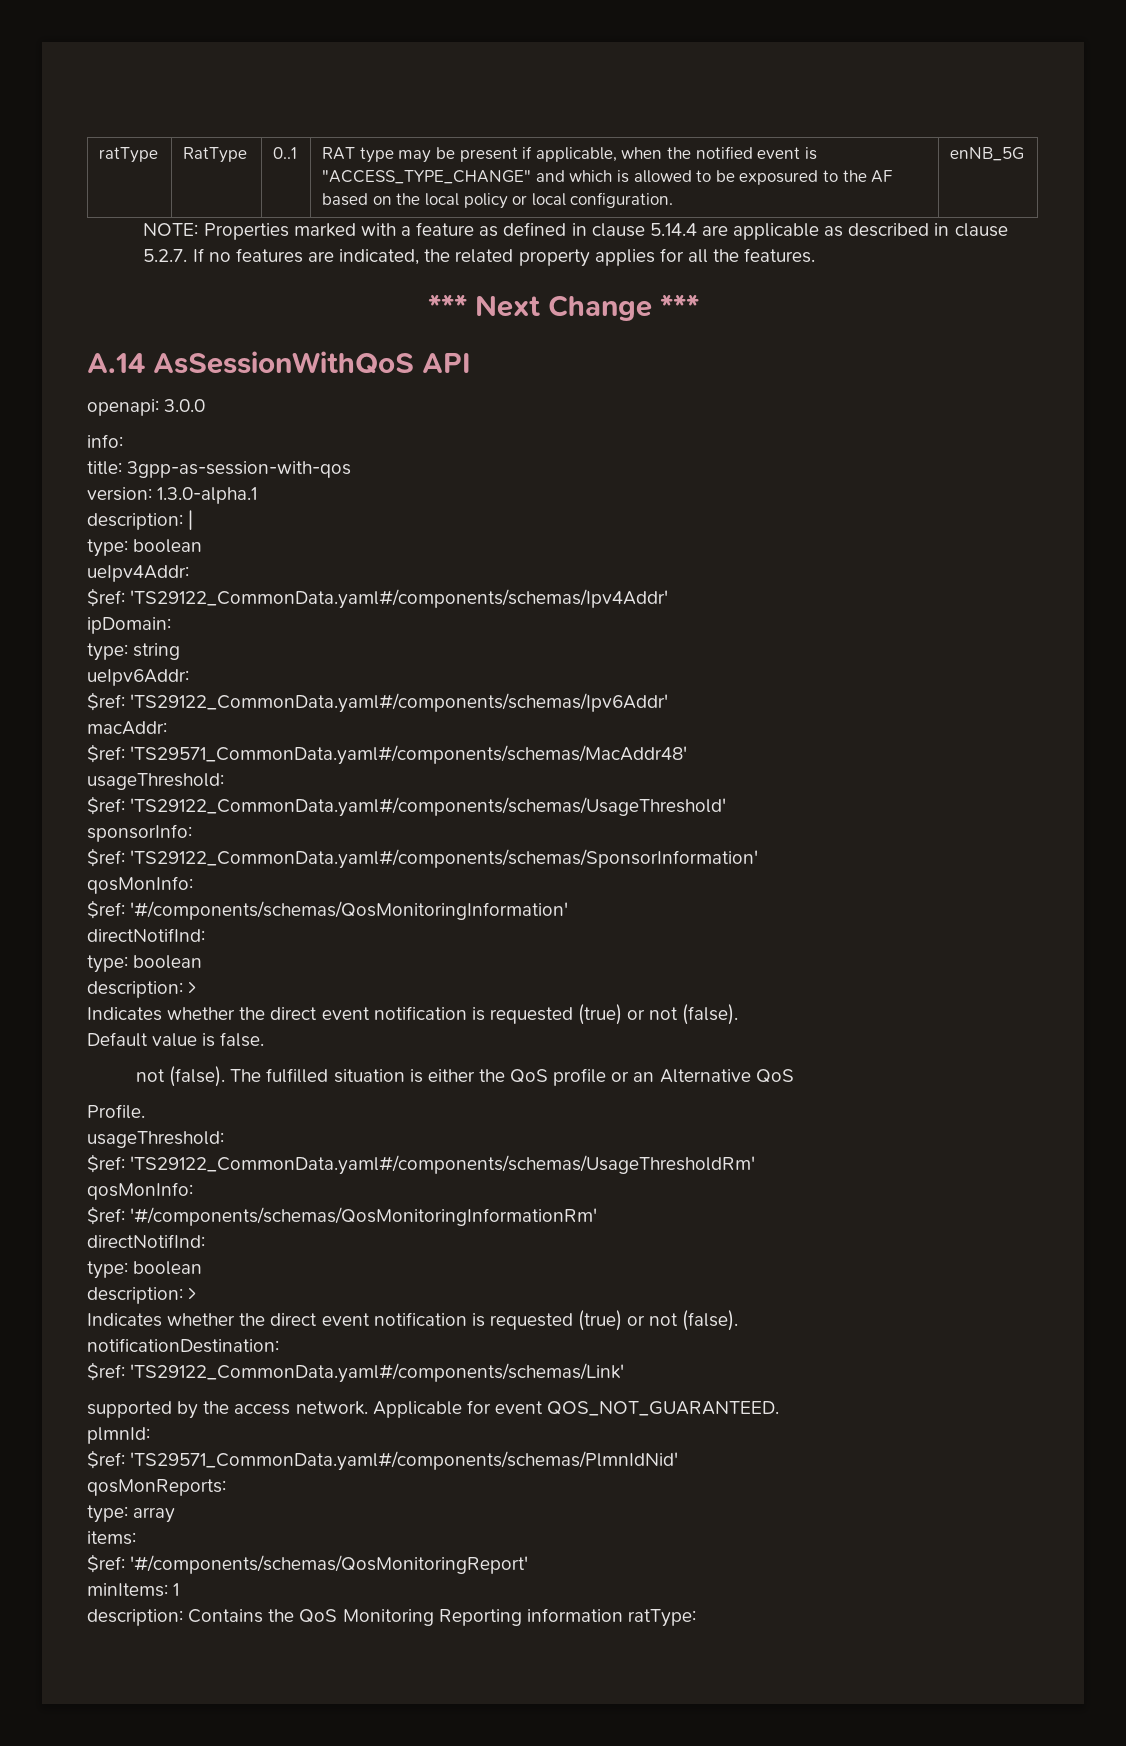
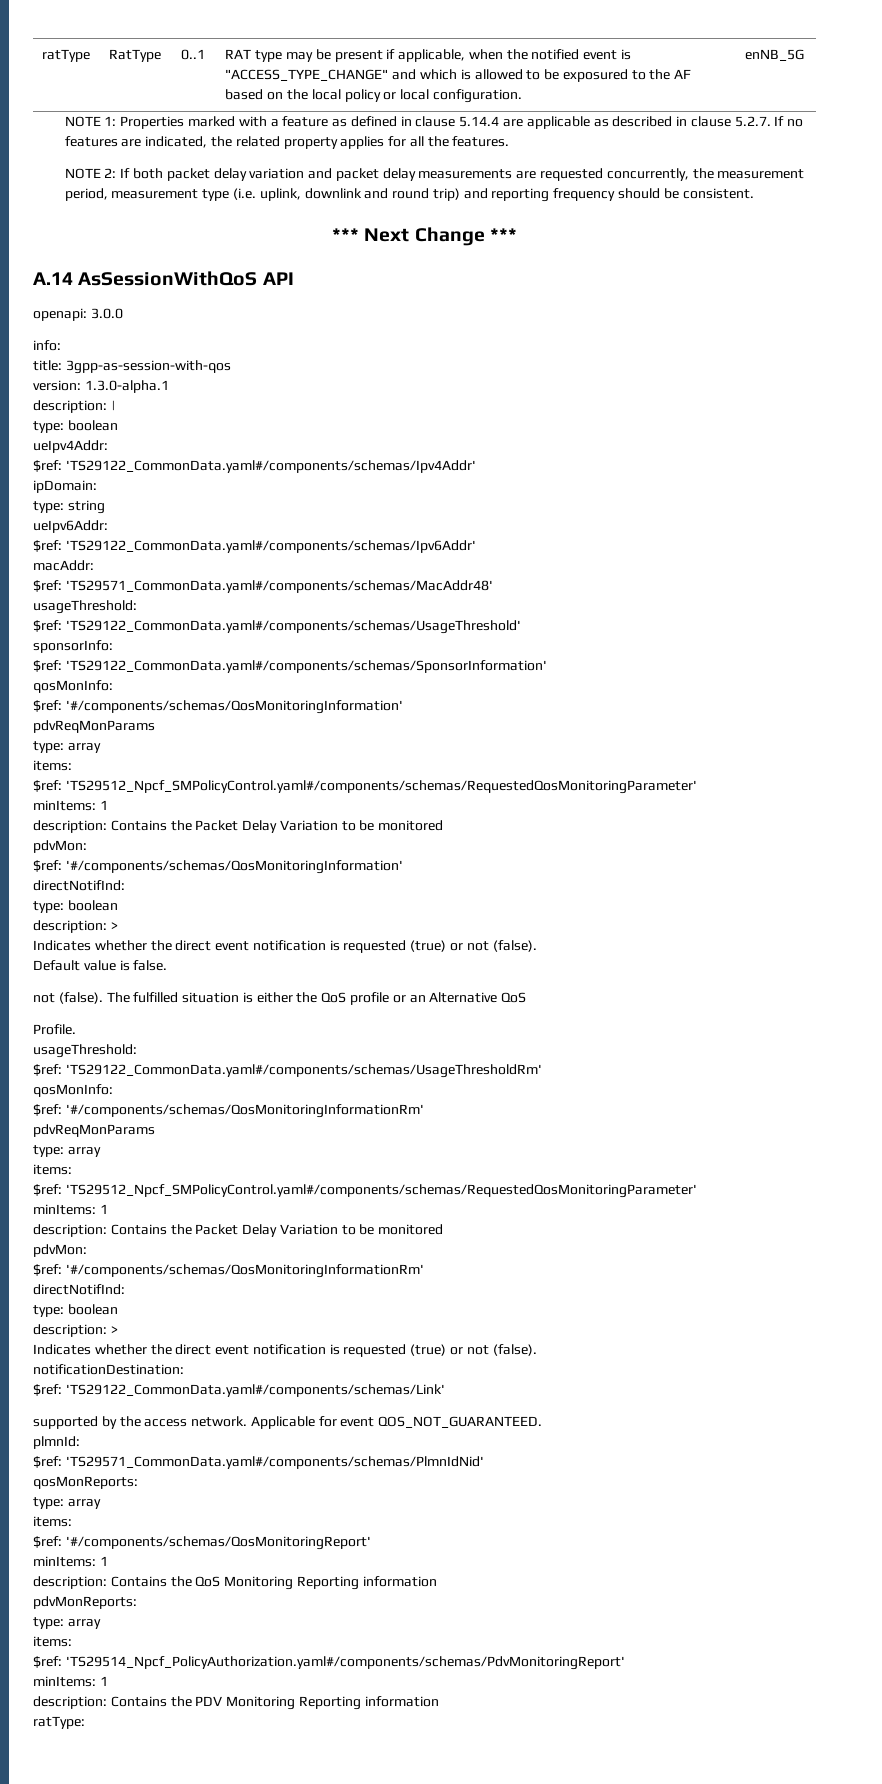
[143,223,199,236] NOTE: -> [64,116,117,127] NOTE 1:
(816, 255) none -> [64,168,805,181] [64,188,754,202] // NOTE 2: If both packet delay variation and packet delay measurements are requested concurrently, the measurement period, measurement type (i.e. uplink, downlink and round trip) and reporting frequency should be consistent.
(569, 910) none -> [33,720,155,733] [33,741,101,753] [33,760,72,771] [33,780,697,794] [33,800,108,811] [33,820,444,833] [33,840,87,853] [33,860,403,874] // pdvReqMonParams // type: array // items: // $ref: 'TS29512_Npcf_SMPolicyControl.yaml#/components/schemas/RequestedQosMonitoringParameter' // minItems: 1 // description: Contains the Packet Delay Variation to be monitored // pdvMon: // $ref: '#/components/schemas/QosMonitoringInformation'
(598, 1216) none -> [33,1124,155,1137] [33,1145,101,1157] [33,1164,72,1175] [33,1184,697,1198] [33,1204,108,1215] [33,1224,444,1237] [33,1244,87,1257] [33,1264,424,1278] // pdvReqMonParams // type: array // items: // $ref: 'TS29512_Npcf_SMPolicyControl.yaml#/components/schemas/RequestedQosMonitoringParameter' // minItems: 1 // description: Contains the Packet Delay Variation to be monitored // pdvMon: // $ref: '#/components/schemas/QosMonitoringInformationRm'
(623, 1615) none -> [33,1596,137,1609] [33,1617,101,1629] [33,1636,72,1647] [33,1656,625,1670] [33,1676,108,1687] [33,1696,439,1710] // pdvMonReports: // type: array // items: // $ref: 'TS29514_Npcf_PolicyAuthorization.yaml#/components/schemas/PdvMonitoringReport' // minItems: 1 // description: Contains the PDV Monitoring Reporting information //

